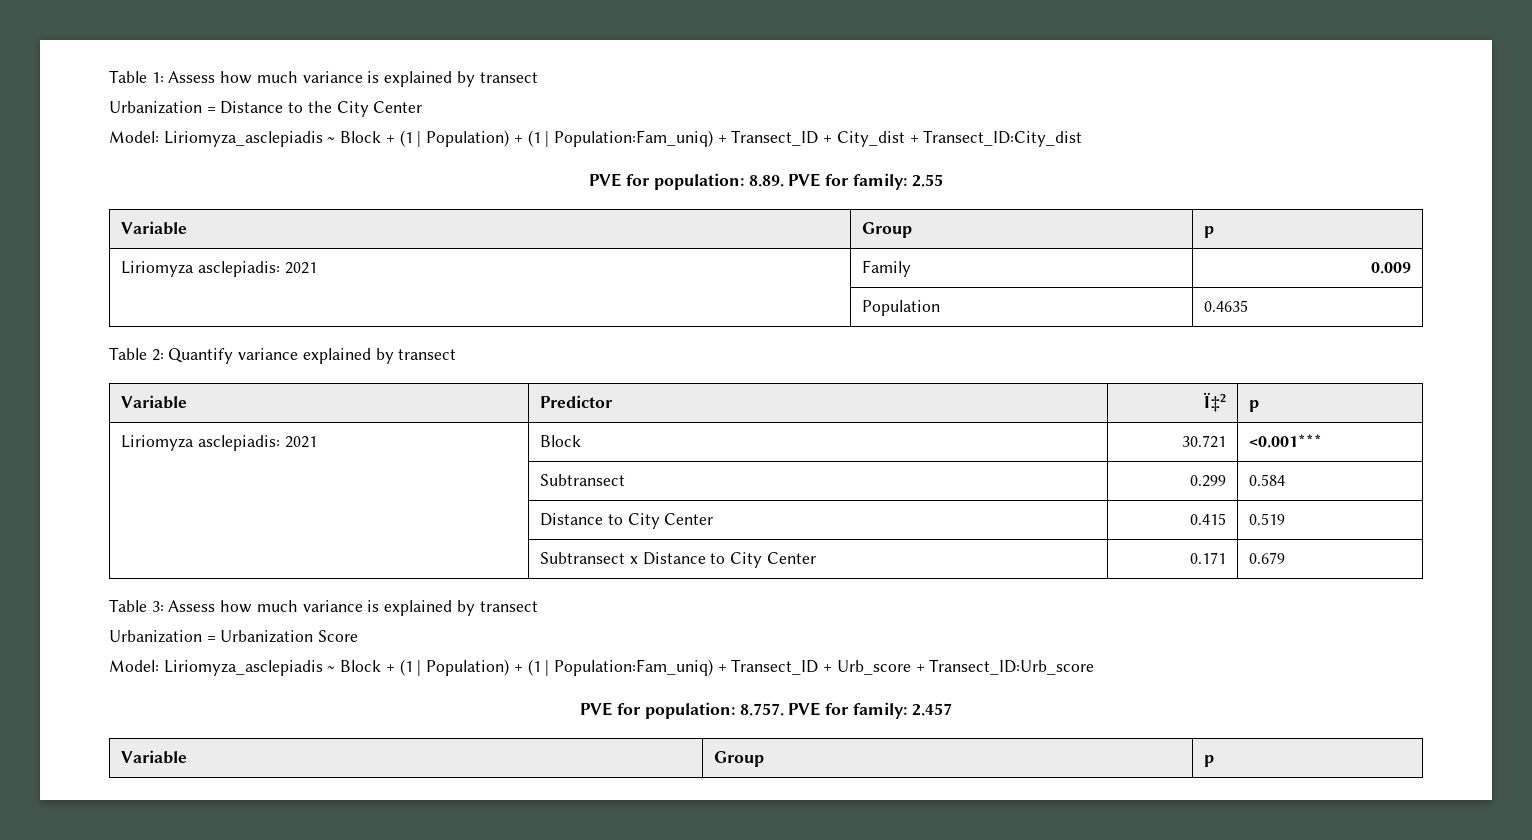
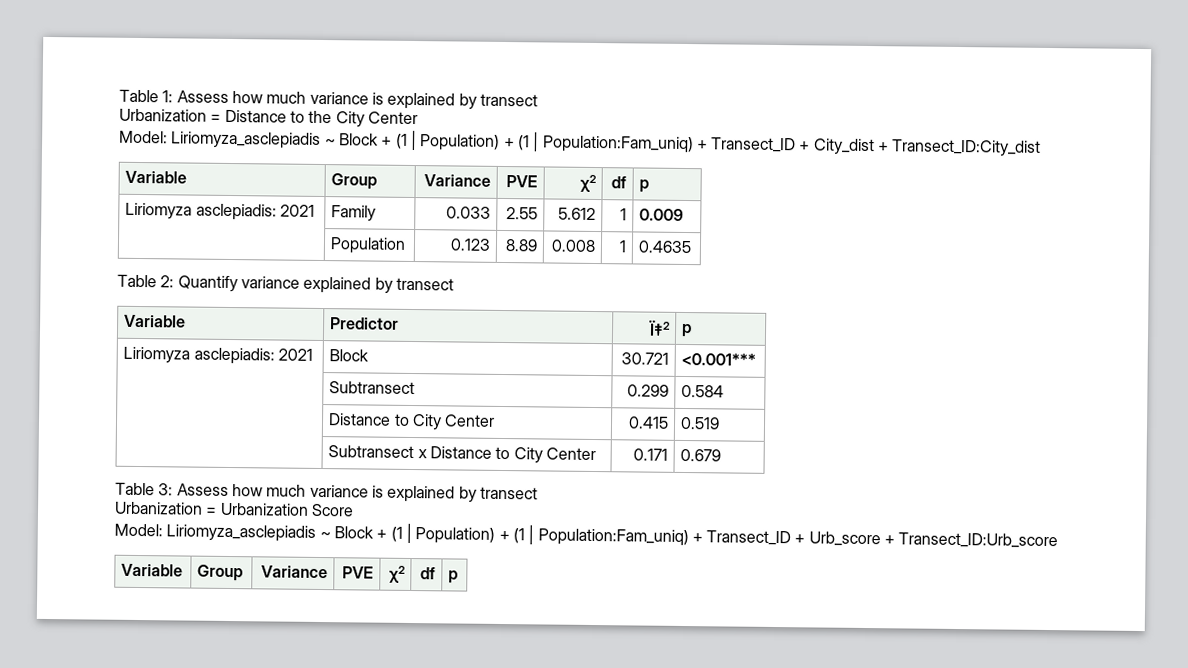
[589,173,943,190] [121,221,188,235] [862,222,913,238] // PVE for population: 8.89. PVE for family: 2.55 // Variable | Group -> [125,170,188,184] [331,173,378,190] [423,174,491,187] [505,175,538,188] [579,174,597,193] [610,176,627,189] // Variable | Group | Variance | PVE | χ2 | df
[1370,262,1411,274] [862,300,941,316] 0.009 // | Population -> [445,206,491,219] [505,207,538,220] [557,207,596,221] [619,208,627,221] [639,208,685,221] [330,237,407,254] [449,238,491,251] [504,239,538,252] [550,239,596,253] [618,240,627,253] 0.033 | 2.55 | 5.612 | 1 | 0.009 // | Population | 0.123 | 8.89 | 0.008 | 1
[580,702,952,719] [121,750,188,764] [714,751,765,767] // PVE for population: 8.757. PVE for family: 2.457 // Variable | Group -> [121,563,184,577] [197,564,244,582] [260,565,328,579] [341,566,374,579] [388,565,406,583] [419,567,436,580] // Variable | Group | Variance | PVE | χ2 | df

